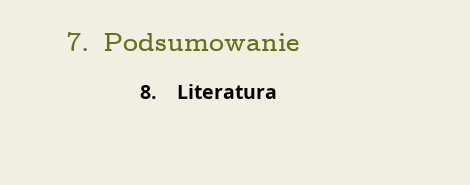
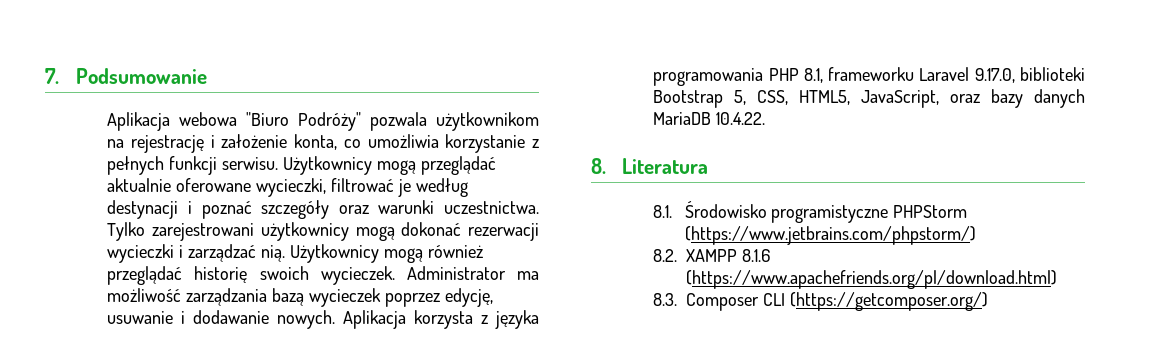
[139,84,277,99] 8. Literatura -> [107,112,539,131] [107,134,539,153] [107,156,496,175] [107,178,468,197] [107,200,539,219] [107,222,539,241] [107,244,483,263] [107,266,539,285] [107,288,493,307] [107,310,540,329] [653,67,1085,86] [653,89,1085,108] [653,112,766,125] [591,158,709,174] [653,201,968,223] [684,226,977,245] [653,249,771,262] [686,270,1058,289] [653,292,988,311] Aplikacja webowa "Biuro Podróży" pozwala użytkownikom na rejestrację i założenie konta, co umożliwia korzystanie z pełnych funkcji serwisu. Użytkownicy mogą przeglądać aktualnie oferowane wycieczki, filtrować je według destynacji i poznać szczegóły oraz warunki uczestnictwa. Tylko zarejestrowani użytkownicy mogą dokonać rezerwacji wycieczki i zarządzać nią. Użytkownicy mogą również przeglądać historię swoich wycieczek. Administrator ma możliwość zarządzania bazą wycieczek poprzez edycję, usuwanie i dodawanie nowych. Aplikacja korzysta z języka programowania PHP 8.1, frameworku Laravel 9.17.0, biblioteki Bootstrap 5, CSS, HTML5, JavaScript, oraz bazy danych MariaDB 10.4.22. // 8. Literatura // 8.1. Środowisko programistyczne PHPStorm (https://www.jetbrains.com/phpstorm/) // 8.2. XAMPP 8.1.6 (https://www.apachefriends.org/pl/download.html) // 8.3. Composer CLI (https://getcomposer.org/)

